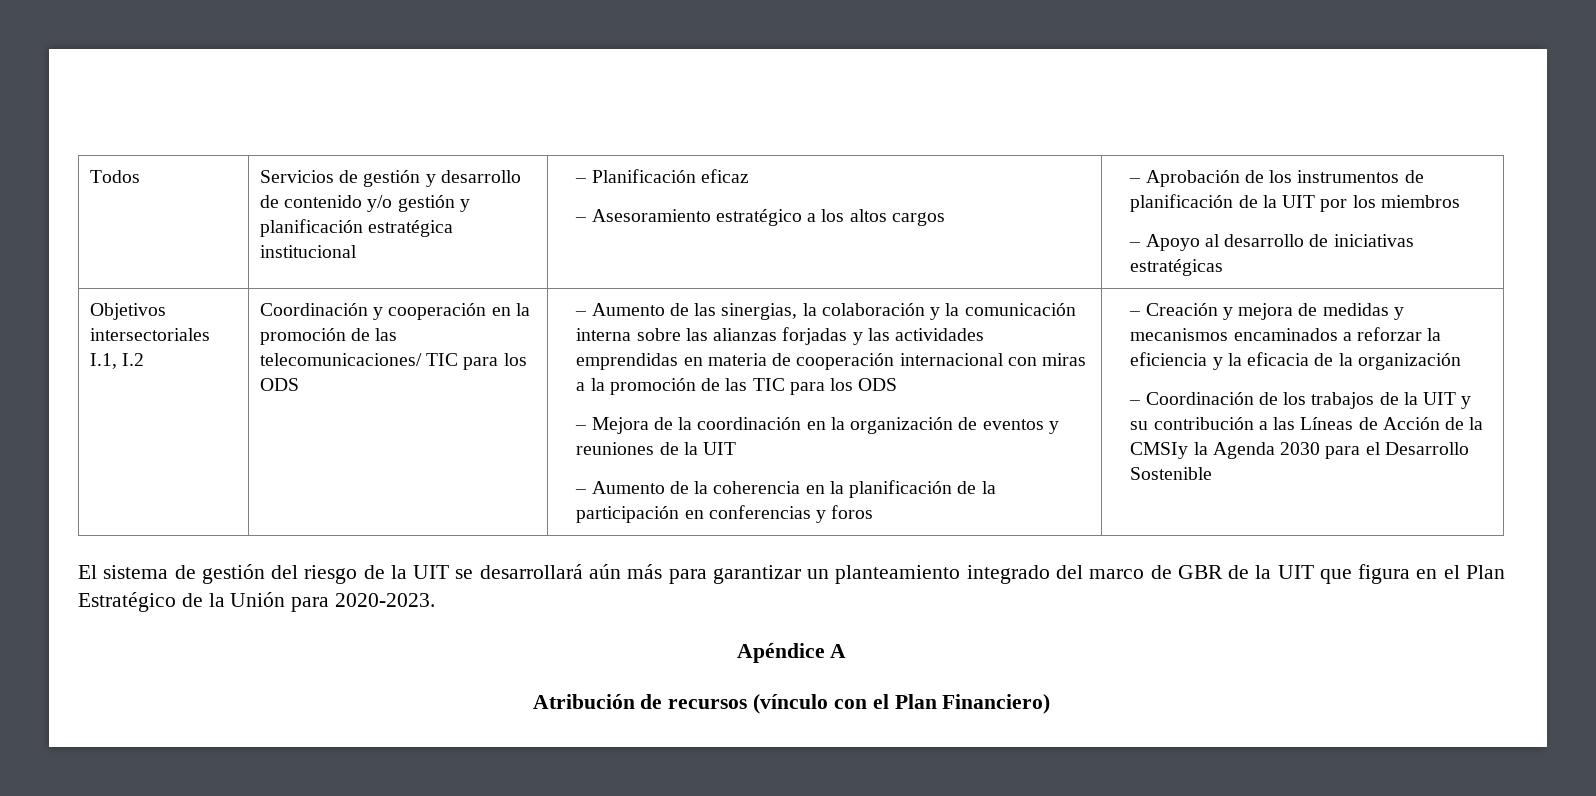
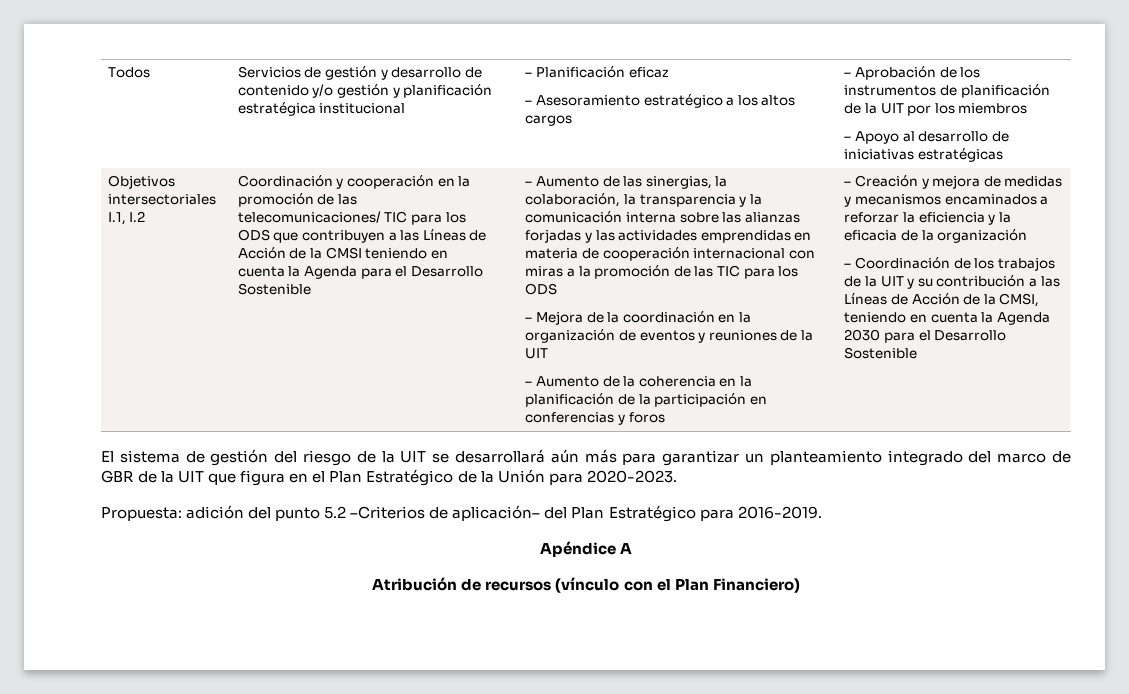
(299, 384) none -> [273,229,487,243] [237,247,448,259] [237,266,483,279] [237,283,311,295] que contribuyen a las Líneas de Acción de la CMSI teniendo en cuenta la Agenda para el Desarrollo Sostenible
[821,303,925,316] colaboración -> [525,193,736,207] colaboración, la transparencia
[1130,442,1189,459] CMSIy -> [999,293,1040,307] [844,312,978,323] CMSI, teniendo en cuenta
(436, 600) none -> [101,505,822,522] // Propuesta: adición del punto 5.2 –Criterios de aplicación– del Plan Estratégico para 2016-2019.

